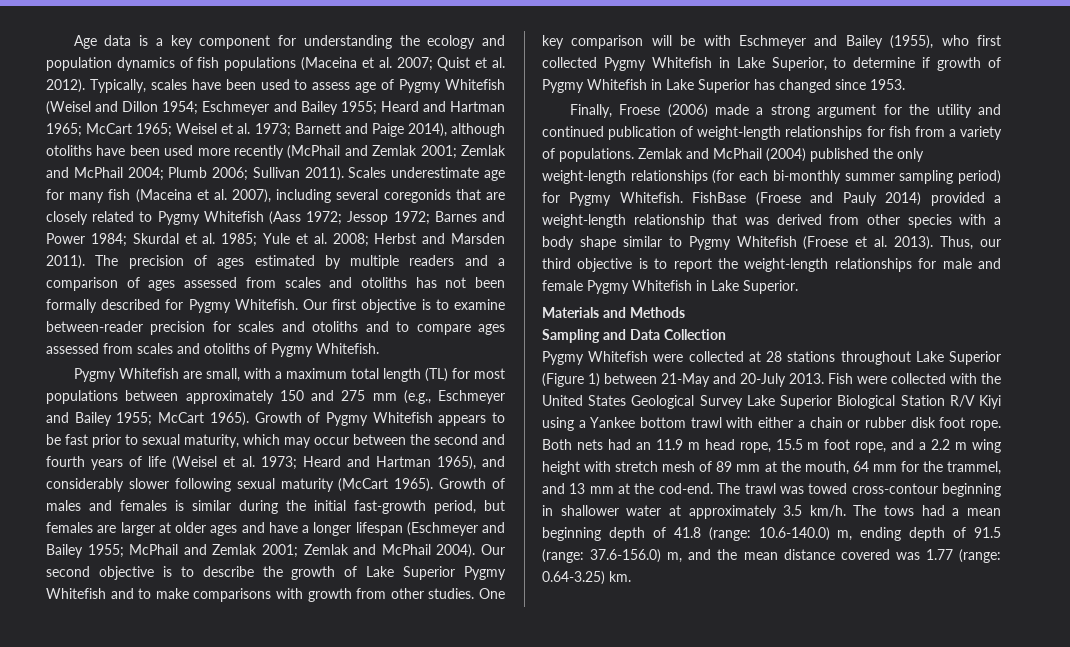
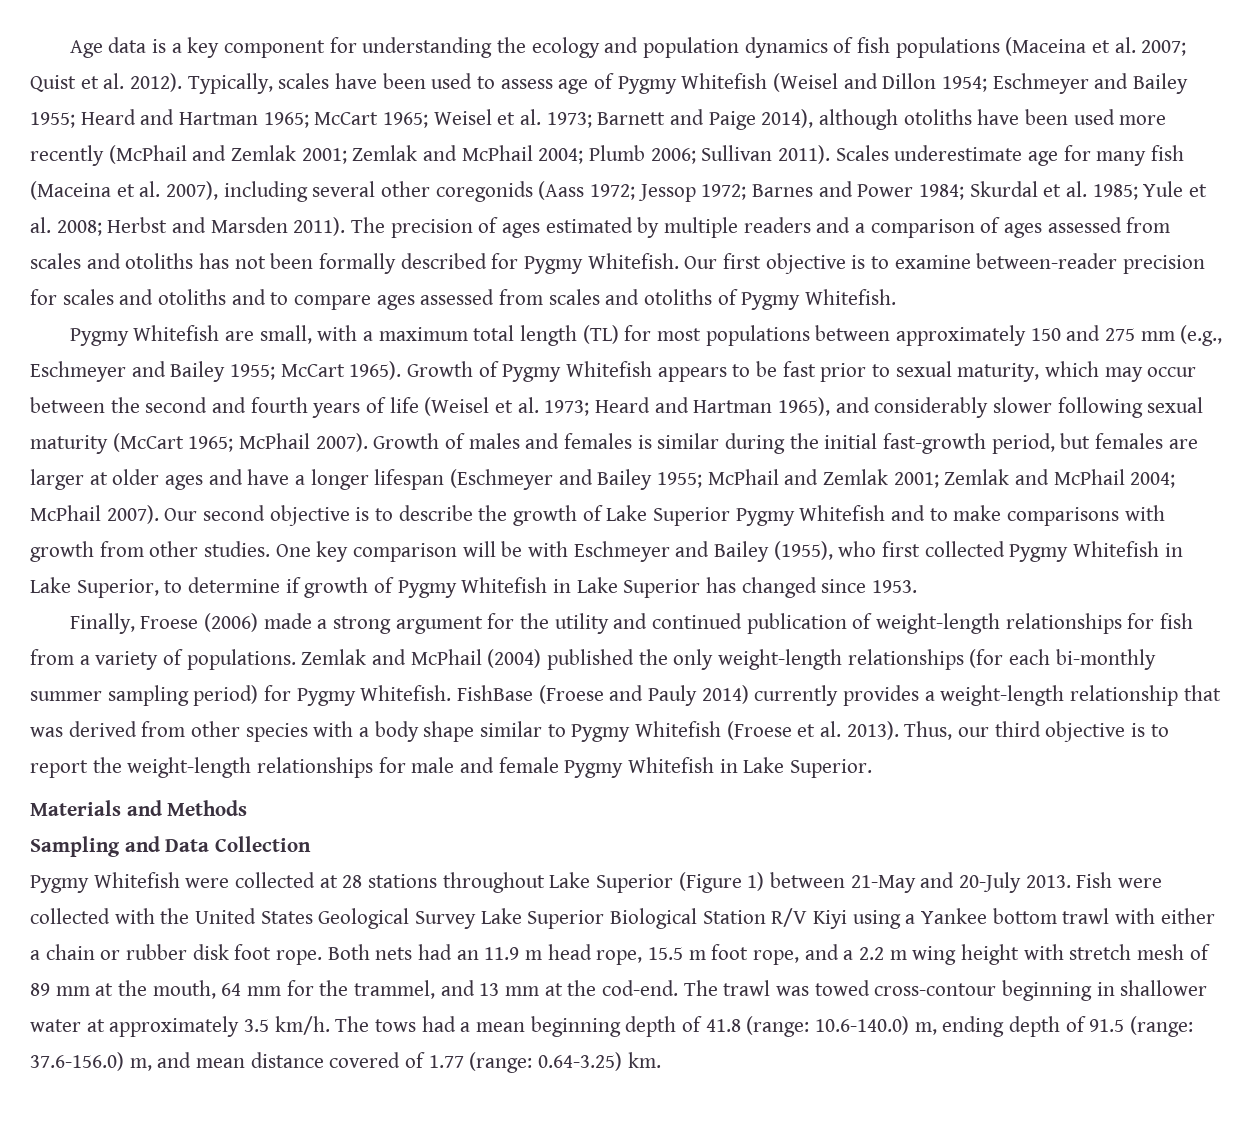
[383,189,506,203] [46,211,264,225] coregonids that are closely related to Pygmy Whitefish -> [381,181,533,202] other coregonids
[394,478,434,492] 1965). -> [188,433,368,452] 1965; McPhail 2007).
[436,544,476,558] 2004). -> [1130,472,1176,488] [30,505,159,524] 2004; McPhail 2007).
[930,192,985,206] provided -> [754,685,920,706] currently provides
[717,549,738,560] the -> (192, 1060) none
[895,552,920,560] was -> [405,1052,426,1068] of

